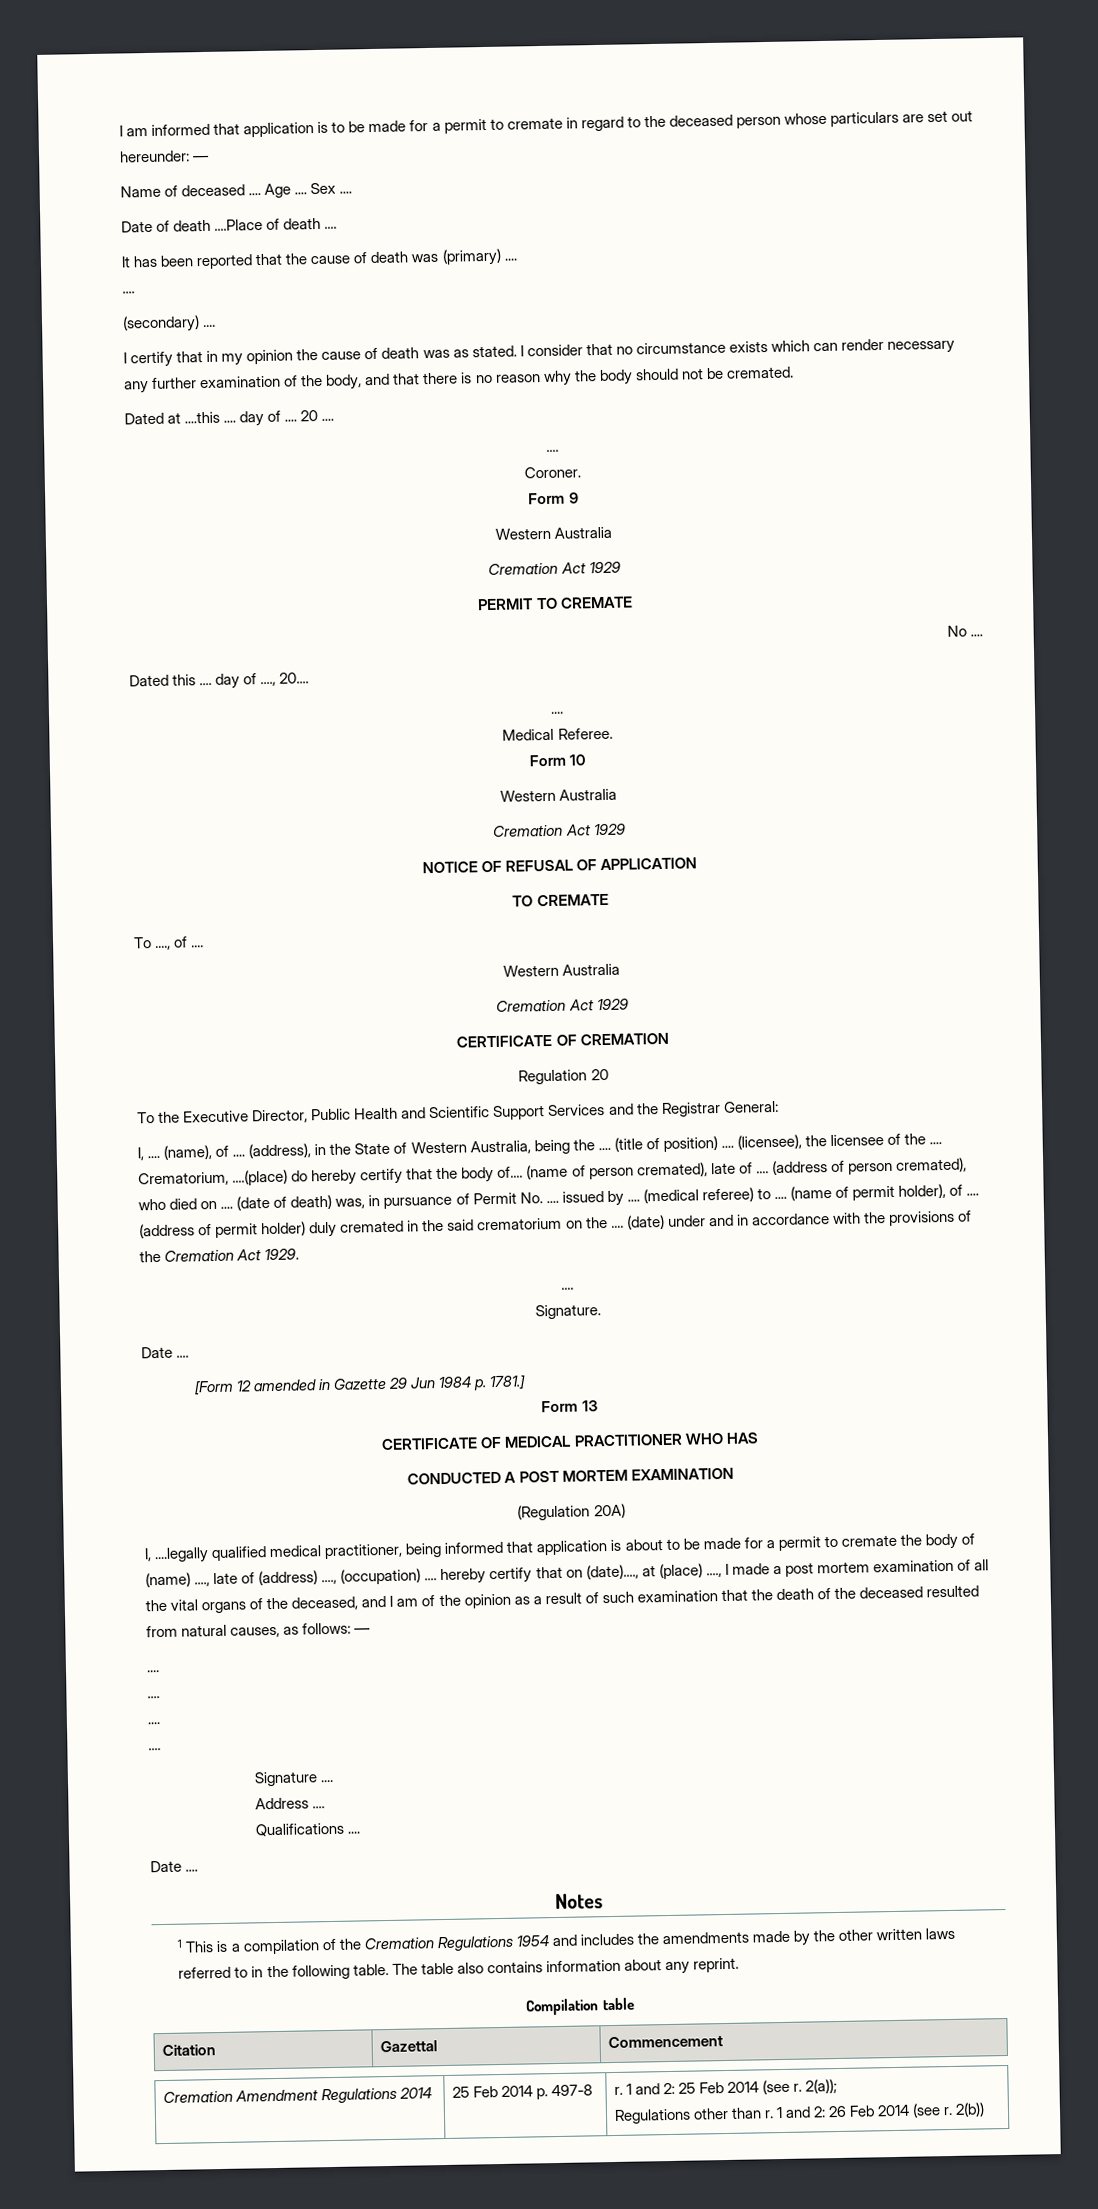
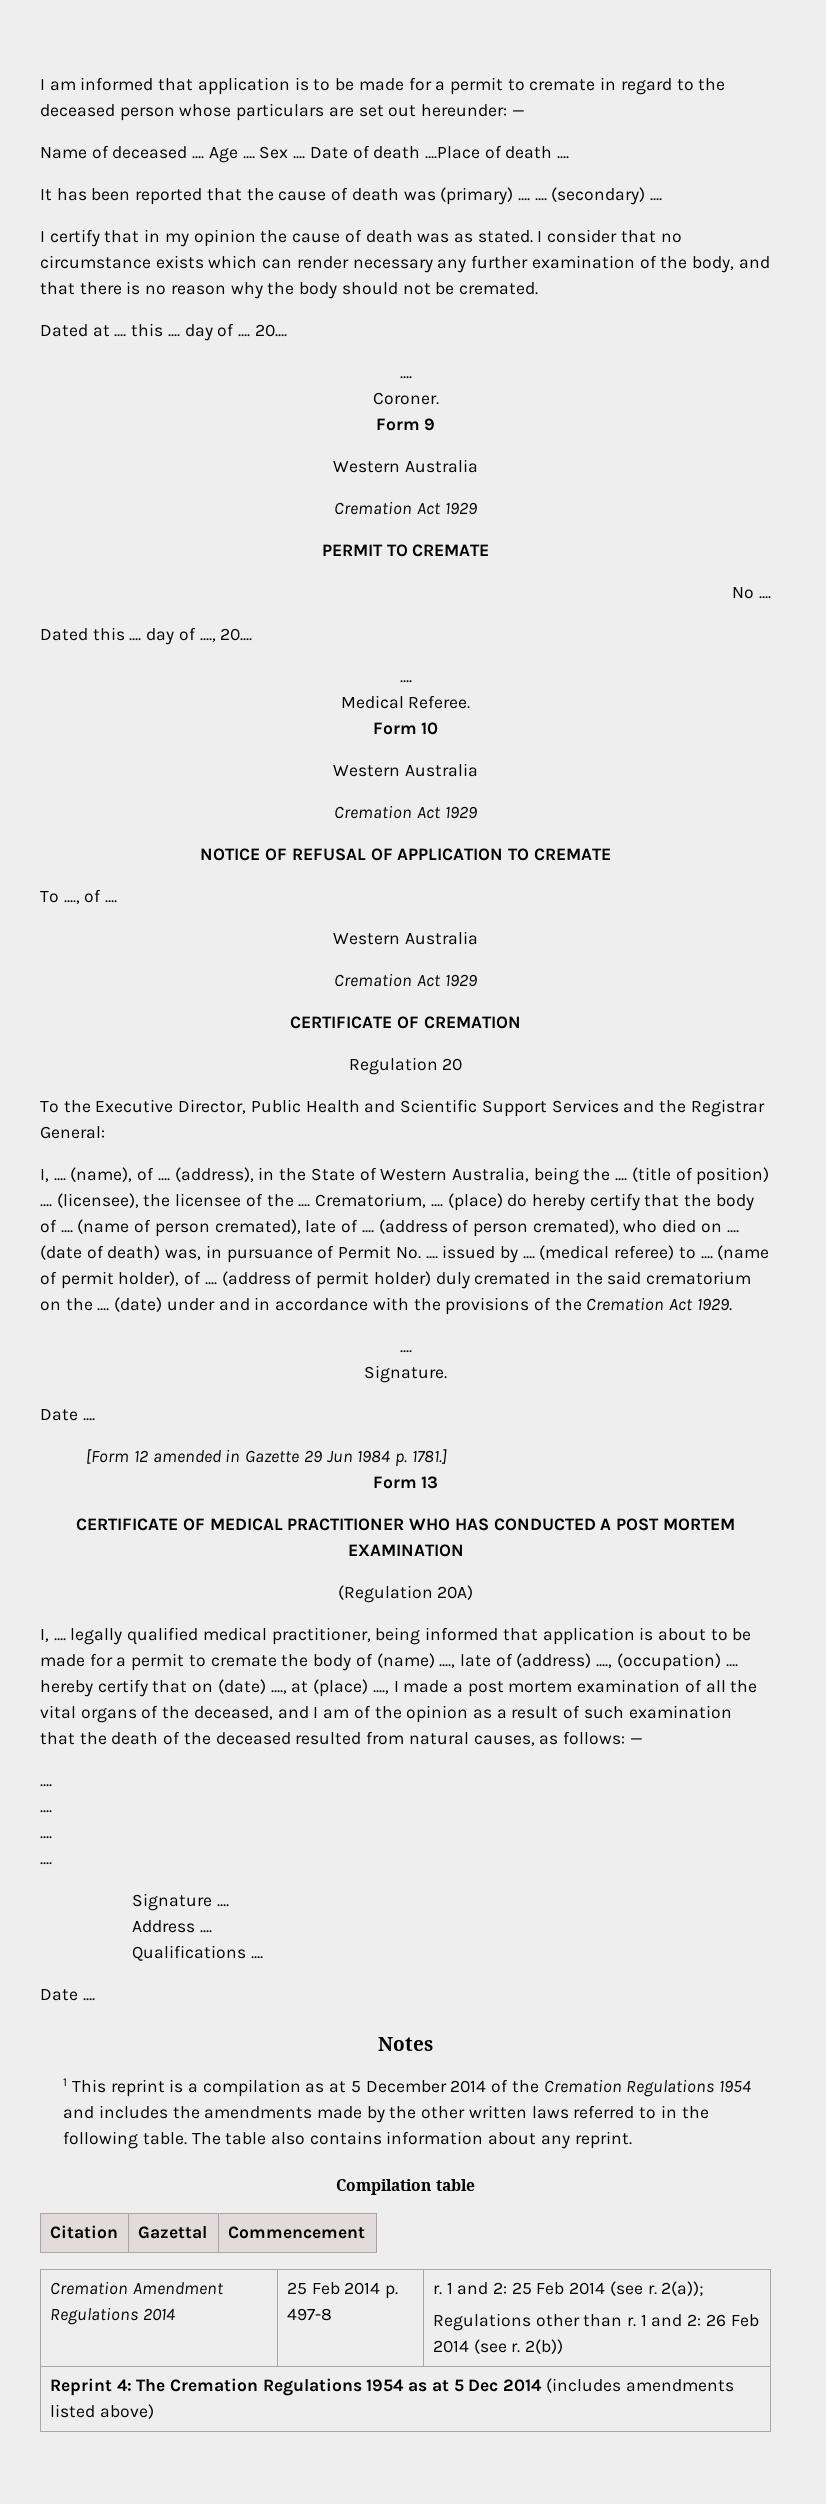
(353, 192) // -> (306, 157) none
[122,291,135,294] // .... // -> [534,198,547,201] ....
[184,411,221,424] ....this -> [114,323,164,337] .... this
[300,409,335,422] 20 .... -> [254,324,287,337] 20....
(698, 864) // -> (504, 854) none
[232,1169,289,1186] ....(place) -> [430,1193,503,1211] .... (place)
[497,1166,524,1178] of.... -> [40,1219,73,1233] of ....
(759, 1438) // -> (489, 1524) none
[154,1547,210,1564] ....legally -> [53,1628,123,1645] .... legally
[585,1564,639,1580] (date)...., -> [217,1679,287,1694] (date) ....,
(215, 1947) none -> [110,2079,165,2097] reprint
(320, 1947) none -> [305,2080,487,2093] as at 5 December 2014
(986, 2109) none -> [49,2378,734,2396] [49,2404,154,2419] // Reprint 4: The Cremation Regulations 1954 as at 5 Dec 2014 (includes amendments listed above)

